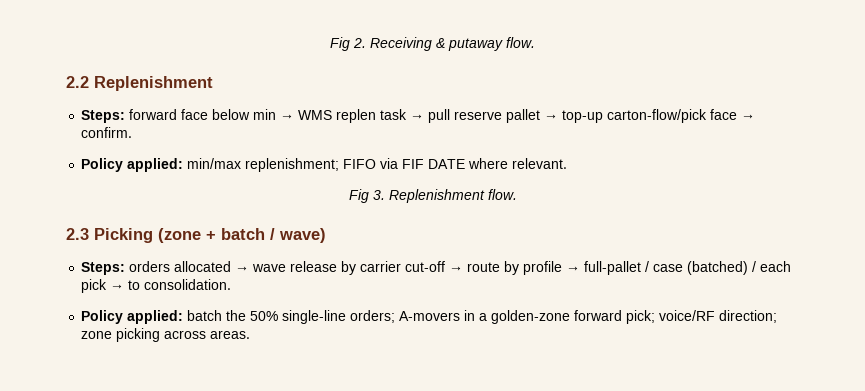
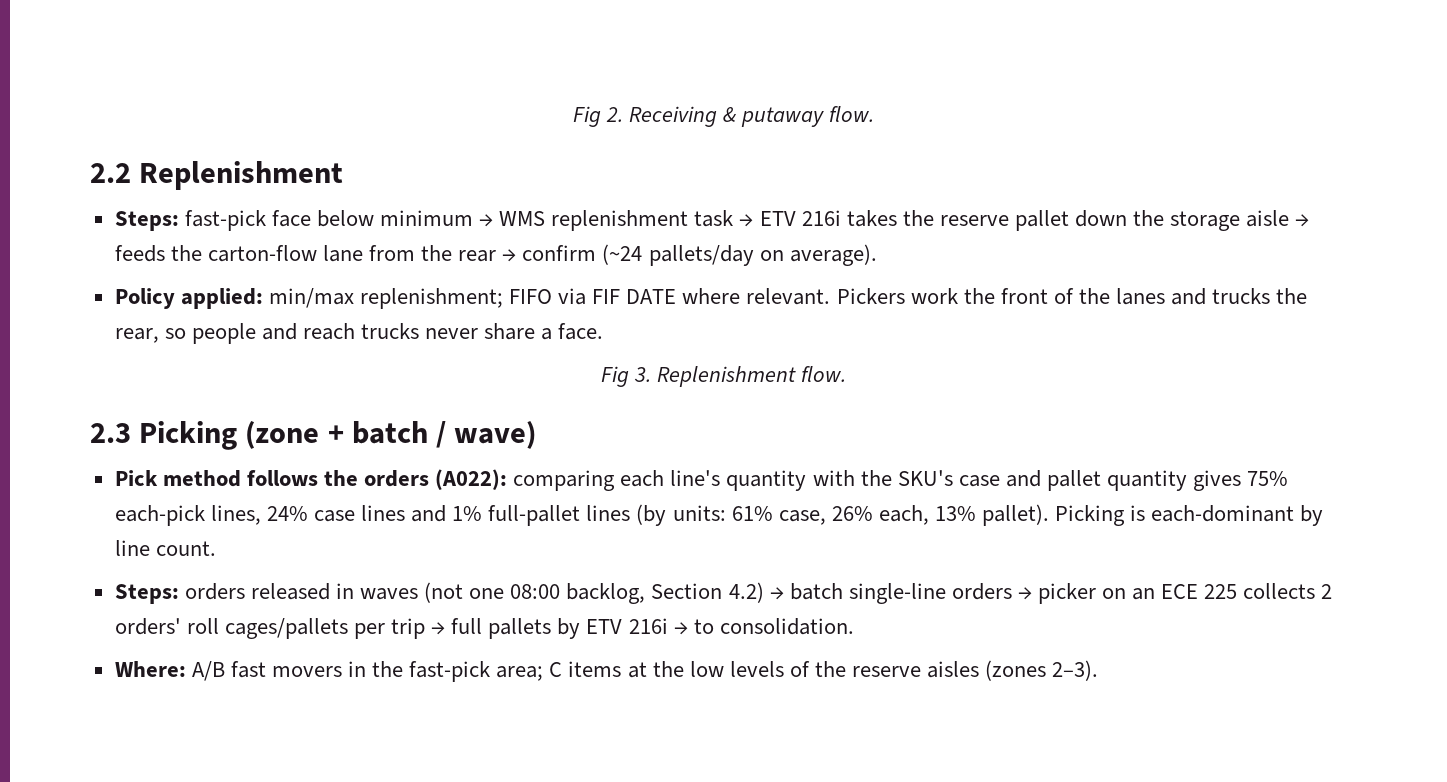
[129,109,178,120] forward -> [184,210,266,231] fast-pick
[253,109,277,120] min -> [380,210,474,226] minimum
[336,109,377,123] replen -> [551,210,689,231] replenishment
[428,109,756,123] [81,127,133,138] pull reserve pallet → top-up carton-flow/pick face → confirm. -> [759,210,1310,231] [114,244,877,266] ETV 216i takes the reserve pallet down the storage aisle → feeds the carton-flow lane from the rear → confirm (~24 pallets/day on average).
(568, 163) none -> [836,288,1308,305] [114,323,604,344] Pickers work the front of the lanes and trucks the rear, so people and reach trucks never share a face.
[81,261,792,275] [81,279,232,293] [81,310,778,324] [81,328,251,342] Steps: orders allocated → wave release by carrier cut-off → route by profile → full-pallet / case (batched) / each pick → to consolidation. // Policy applied: batch the 50% single-line orders; A-movers in a golden-zone forward pick; voice/RF direction; zone picking across areas. -> [114,469,1289,491] [114,504,1324,526] [114,540,216,556] [114,582,1333,604] [114,618,854,639] [114,660,1099,682] Pick method follows the orders (A022): comparing each line's quantity with the SKU's case and pallet quantity gives 75% each-pick lines, 24% case lines and 1% full-pallet lines (by units: 61% case, 26% each, 13% pallet). Picking is each-dominant by line count. // Steps: orders released in waves (not one 08:00 backlog, Section 4.2) → batch single-line orders → picker on an ECE 225 collects 2 orders' roll cages/pallets per trip → full pallets by ETV 216i → to consolidation. // Where: A/B fast movers in the fast-pick area; C items at the low levels of the reserve aisles (zones 2–3).

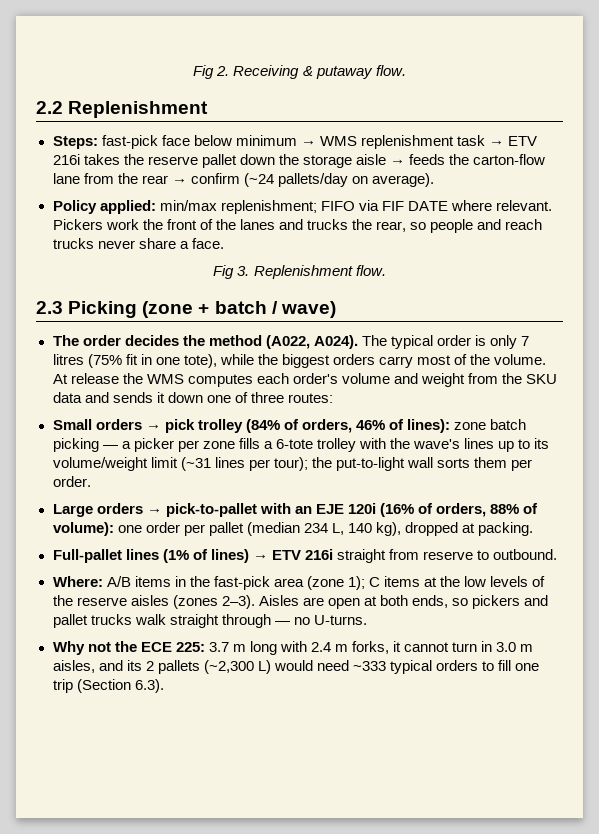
[114,469,1289,491] [114,504,1324,526] [114,540,216,556] [114,582,1333,604] [114,618,854,639] Pick method follows the orders (A022): comparing each line's quantity with the SKU's case and pallet quantity gives 75% each-pick lines, 24% case lines and 1% full-pallet lines (by units: 61% case, 26% each, 13% pallet). Picking is each-dominant by line count. // Steps: orders released in waves (not one 08:00 backlog, Section 4.2) → batch single-line orders → picker on an ECE 225 collects 2 orders' roll cages/pallets per trip → full pallets by ETV 216i → to consolidation. -> [52,335,530,349] [52,354,547,368] [52,373,558,387] [52,392,333,403] [52,419,527,433] [52,438,550,452] [52,457,533,471] [52,476,91,487] [52,503,539,517] [52,522,534,536] [52,549,558,563] The order decides the method (A022, A024). The typical order is only 7 litres (75% fit in one tote), while the biggest orders carry most of the volume. At release the WMS computes each order's volume and weight from the SKU data and sends it down one of three routes: // Small orders → pick trolley (84% of orders, 46% of lines): zone batch picking — a picker per zone fills a 6-tote trolley with the wave's lines up to its volume/weight limit (~31 lines per tour); the put-to-light wall sorts them per order. // Large orders → pick-to-pallet with an EJE 120i (16% of orders, 88% of volume): one order per pallet (median 234 L, 140 kg), dropped at packing. // Full-pallet lines (1% of lines) → ETV 216i straight from reserve to outbound.
[230,661,342,678] fast movers -> [134,576,171,587] items
[496,666,544,681] area; -> [273,576,365,590] area (zone 1);
(1099, 670) none -> [258,595,549,609] [52,614,367,628] [52,641,534,655] [52,660,540,674] [52,679,164,693] Aisles are open at both ends, so pickers and pallet trucks walk straight through — no U-turns. // Why not the ECE 225: 3.7 m long with 2.4 m forks, it cannot turn in 3.0 m aisles, and its 2 pallets (~2,300 L) would need ~333 typical orders to fill one trip (Section 6.3).

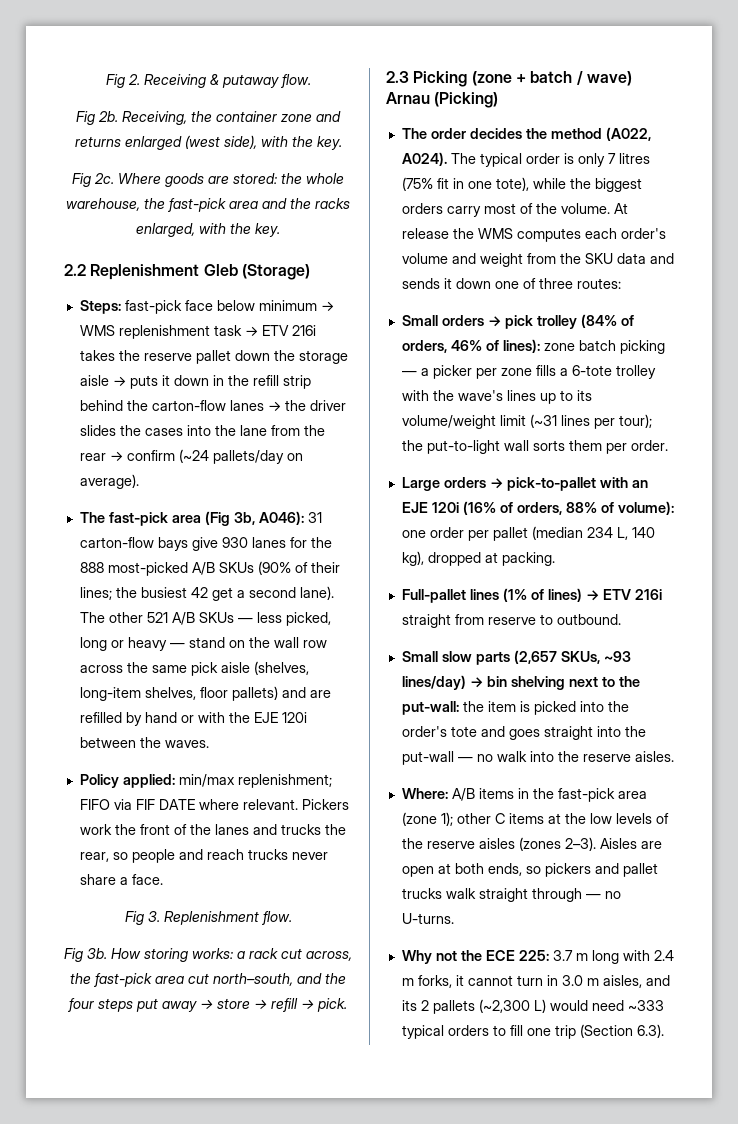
(406, 70) none -> [76,111,341,125] [74,135,342,150] [72,173,344,187] [66,198,350,212] [136,223,280,237] // Fig 2b. Receiving, the container zone and returns enlarged (west side), with the key. // Fig 2c. Where goods are stored: the whole warehouse, the fast-pick area and the racks enlarged, with the key.
(209, 109) none -> [203,264,310,280] Gleb (Storage)
[409,154,546,165] feeds the carton-flow -> [129,375,311,389] [79,400,346,411] [79,425,236,436] puts it down in the refill strip behind the carton-flow lanes → the driver slides the cases into the
(434, 180) none -> [79,511,322,526] [79,537,332,551] [79,561,340,576] [79,586,334,601] [79,612,331,626] [79,637,327,651] [79,661,309,676] [79,686,331,701] [79,712,307,726] [79,737,209,748] // The fast-pick area (Fig 3b, A046): 31 carton-flow bays give 930 lanes for the 888 most-picked A/B SKUs (90% of their lines; the busiest 42 get a second lane). The other 521 A/B SKUs — less picked, long or heavy — stand on the wall row across the same pick aisle (shelves, long-item shelves, floor pallets) and are refilled by hand or with the EJE 120i between the waves.
(386, 270) none -> [64,948,352,962] [70,973,346,987] [68,998,347,1012] // Fig 3b. How storing works: a rack cut across, the fast-pick area cut north–south, and the four steps put away → store → refill → pick.
(336, 309) none -> [386,92,499,108] Arnau (Picking)
(558, 554) none -> [401,650,631,665] [401,675,640,690] [401,701,629,715] [401,726,646,740] [401,751,674,765] // Small slow parts (2,657 SKUs, ~93 lines/day) → bin shelving next to the put-wall: the item is picked into the order's tote and goes straight into the put-wall — no walk into the reserve aisles.
(365, 583) none -> [456,813,491,824] other

